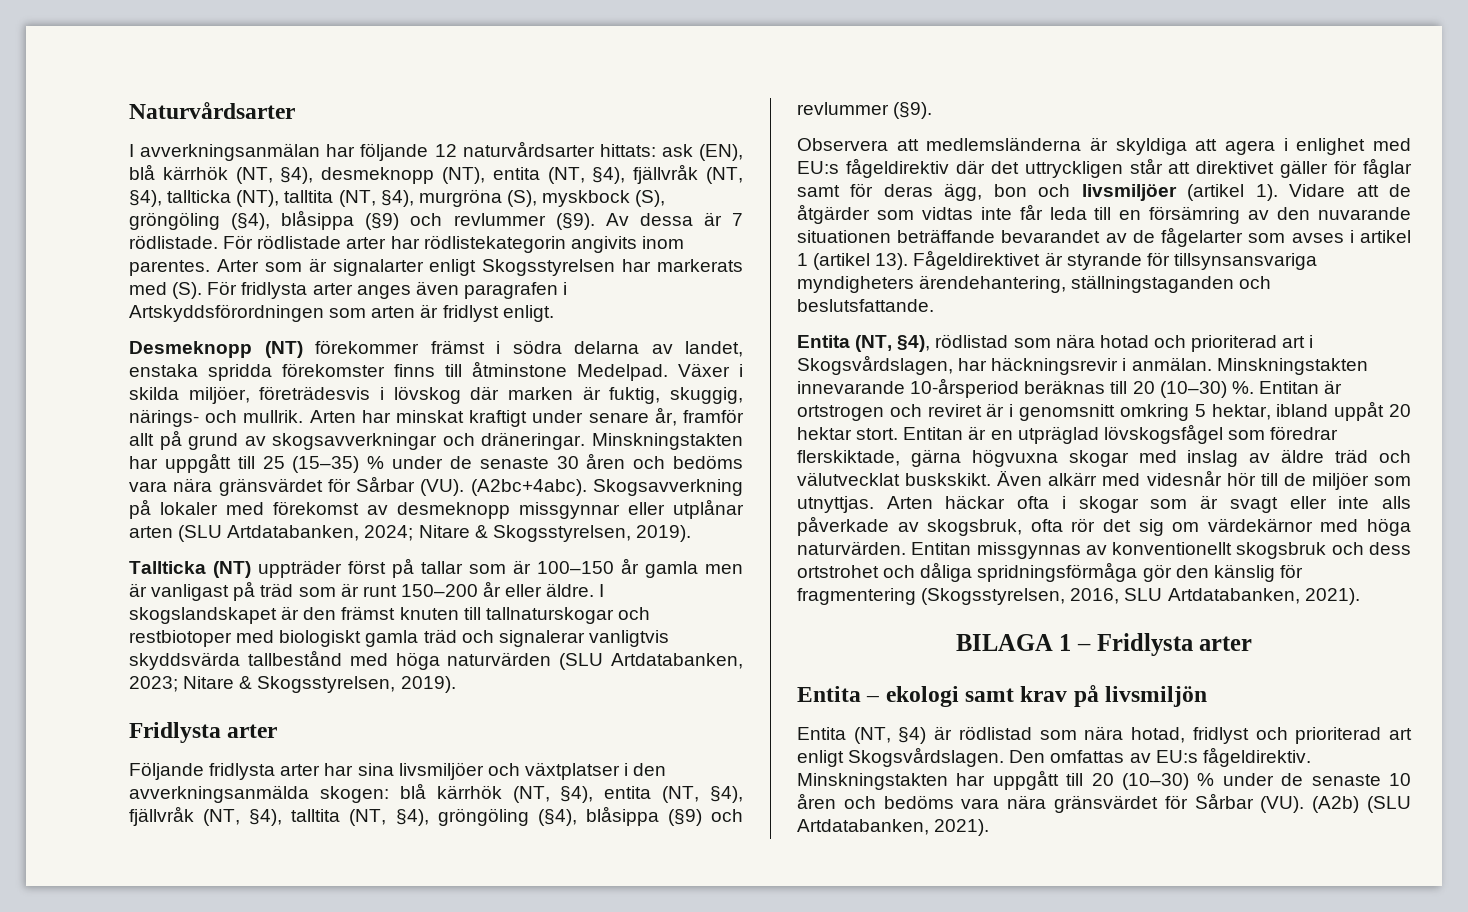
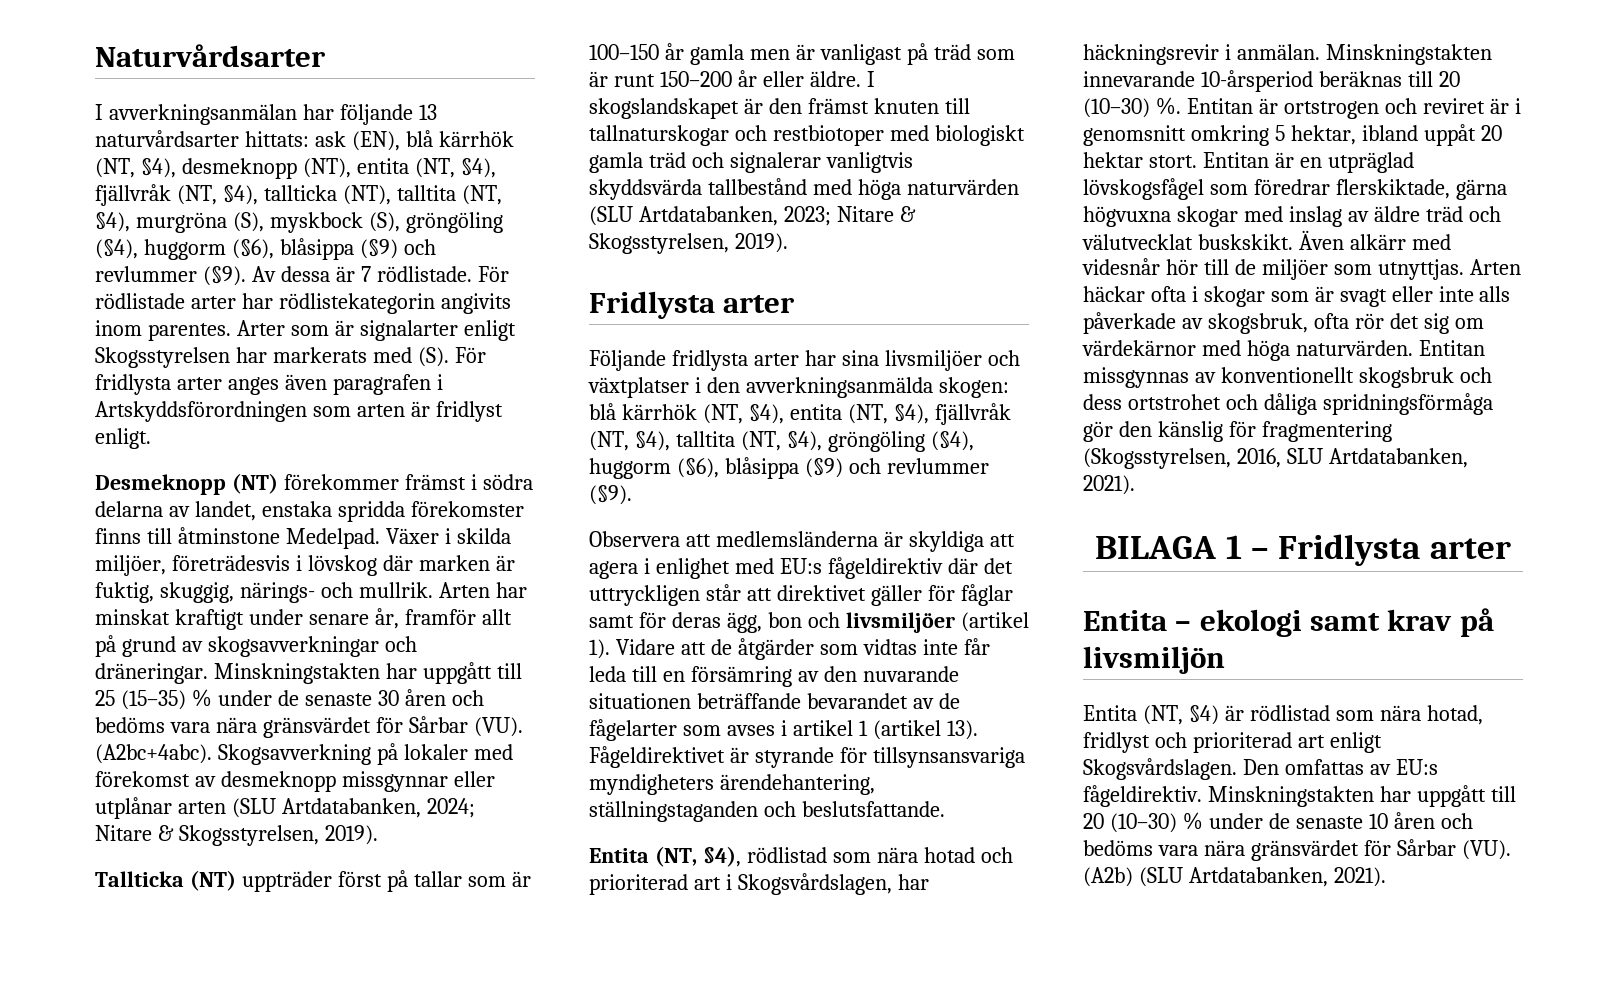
[434,144,457,157] 12 -> [418,104,437,120] 13
(271, 221) none -> [143,239,274,260] huggorm (§6),
(577, 817) none -> [589,458,719,479] huggorm (§6),

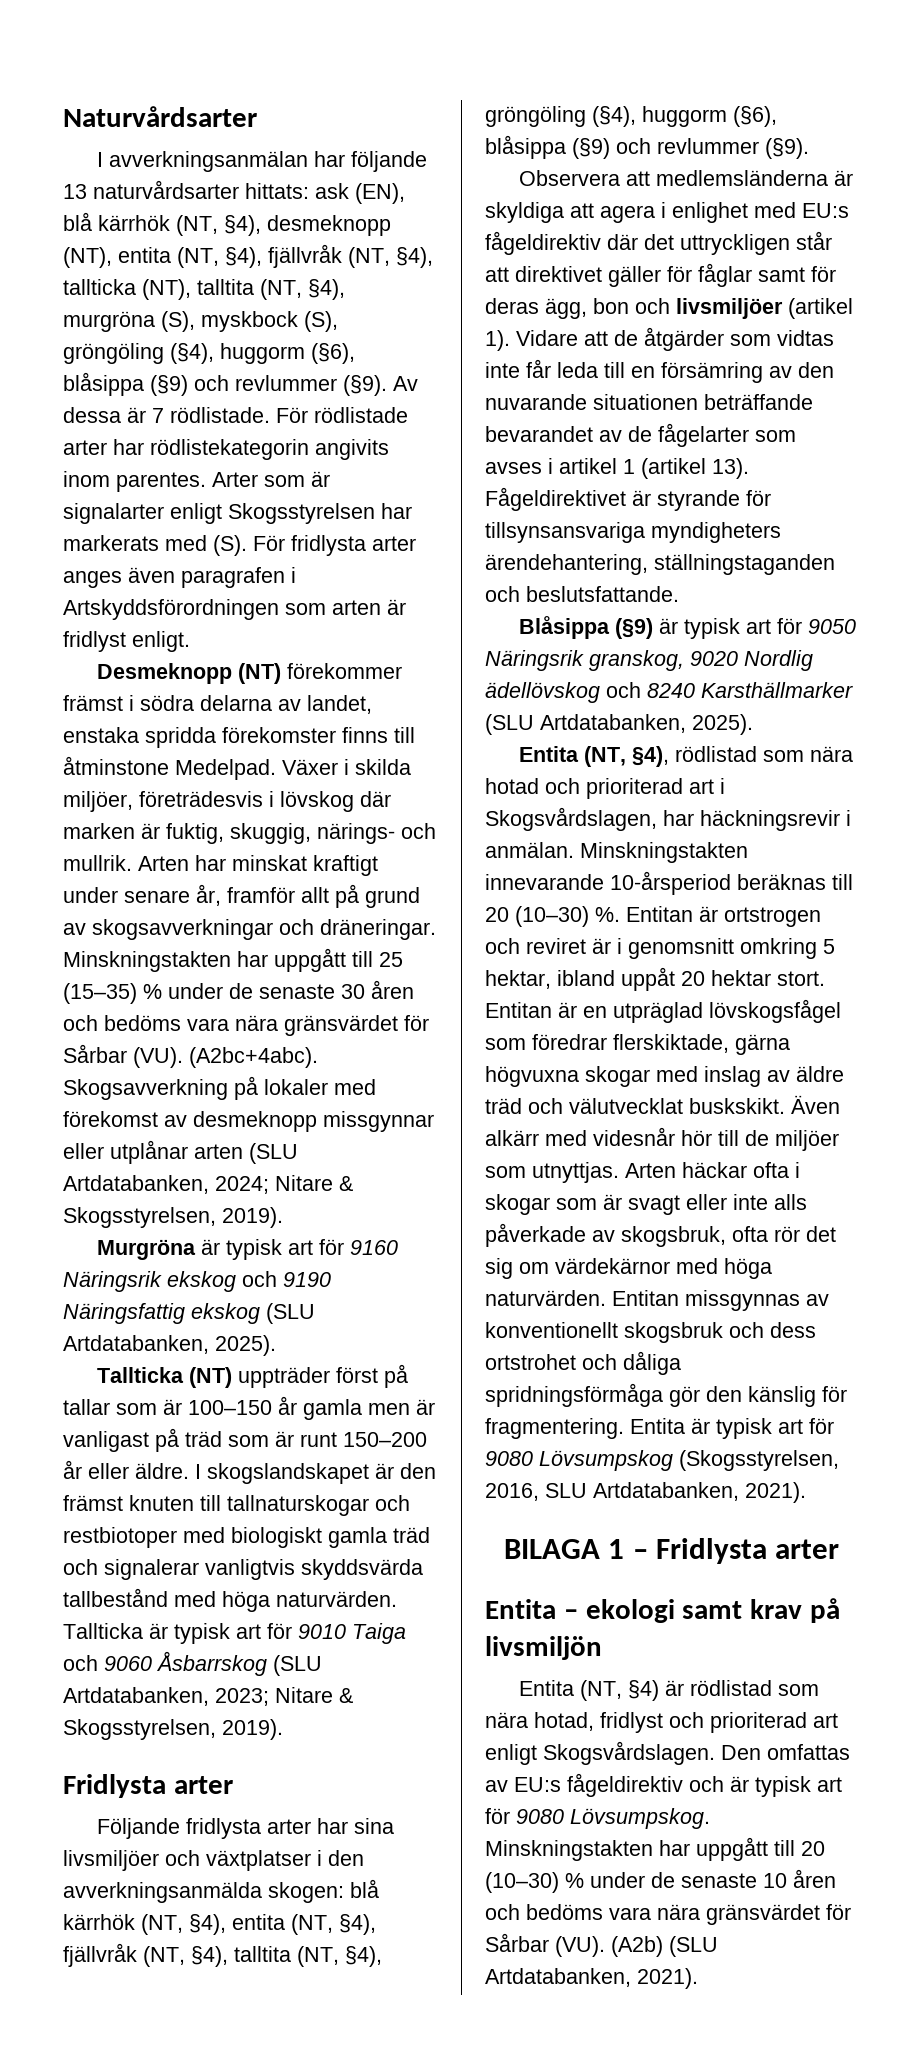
(378, 835) none -> [97,1239,399,1260] [63,1271,331,1292] [63,1303,315,1324] [63,1335,276,1356] // Murgröna är typisk art för 9160 Näringsrik ekskog och 9190 Näringsfattig ekskog (SLU Artdatabanken, 2025).
[906,179,1019,195] naturvärden -> [276,1591,397,1607] [63,1623,406,1644] [63,1651,267,1676] naturvärden. Tallticka är typisk art för 9010 Taiga och 9060 Åsbarrskog
(945, 809) none -> [519,616,857,639] [485,650,813,671] [485,682,853,703] [485,714,753,735] // Blåsippa (§9) är typisk art för 9050 Näringsrik granskog, 9020 Nordlig ädellövskog och 8240 Karsthällmarker (SLU Artdatabanken, 2025).
[1261,421,1392,442] fragmentering -> [485,1418,834,1439] [485,1450,673,1471] fragmentering. Entita är typisk art för 9080 Lövsumpskog
[1083,785,1202,807] fågeldirektiv. -> [567,1773,842,1797] [485,1808,710,1829] fågeldirektiv och är typisk art för 9080 Lövsumpskog.

